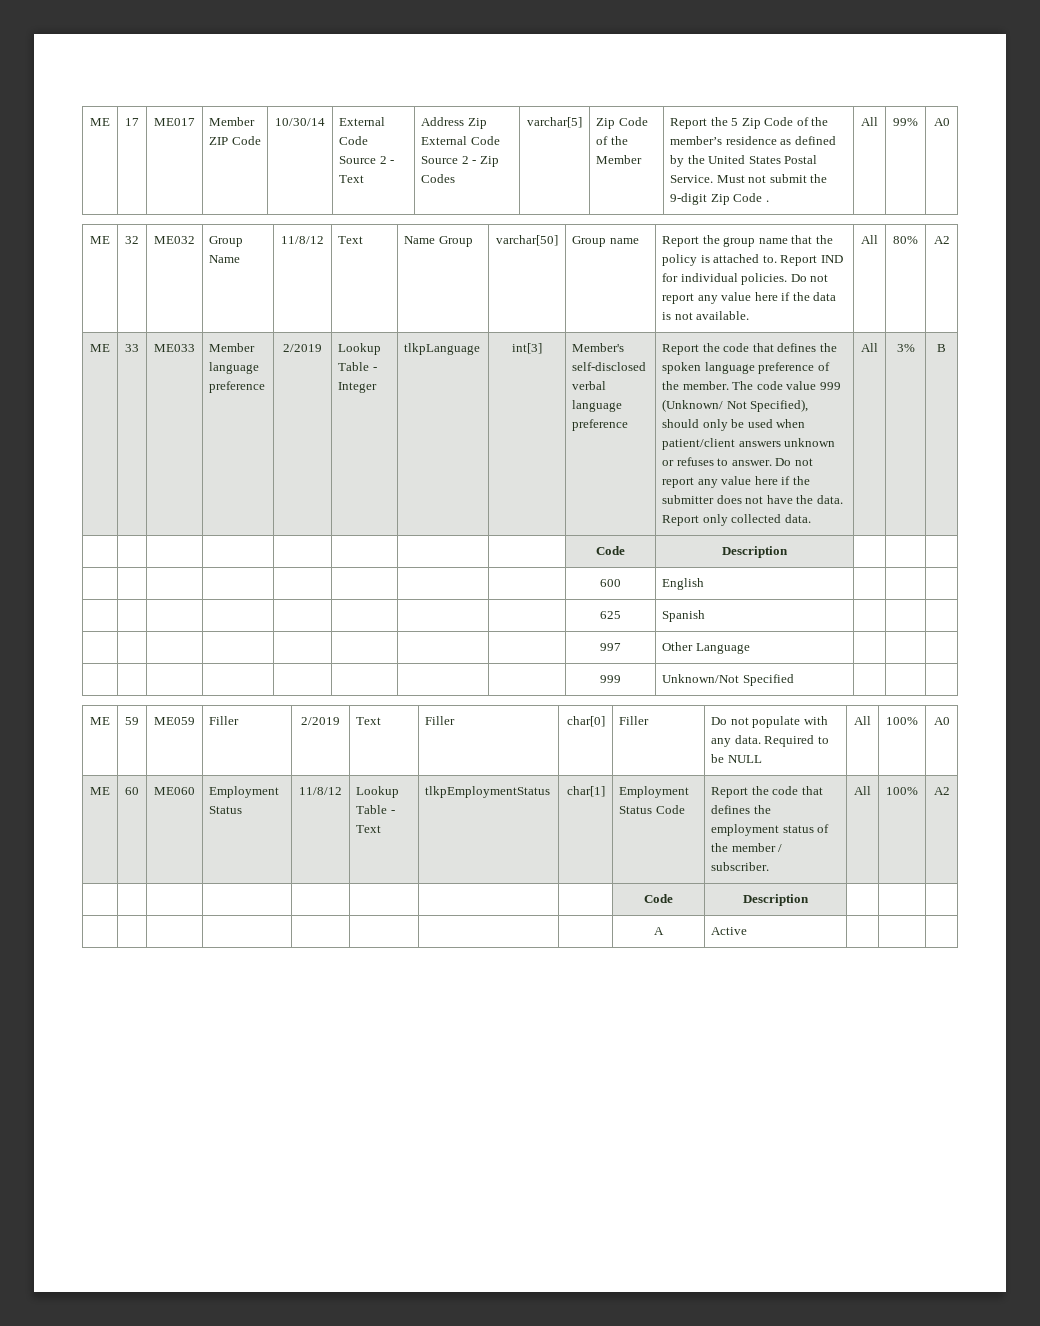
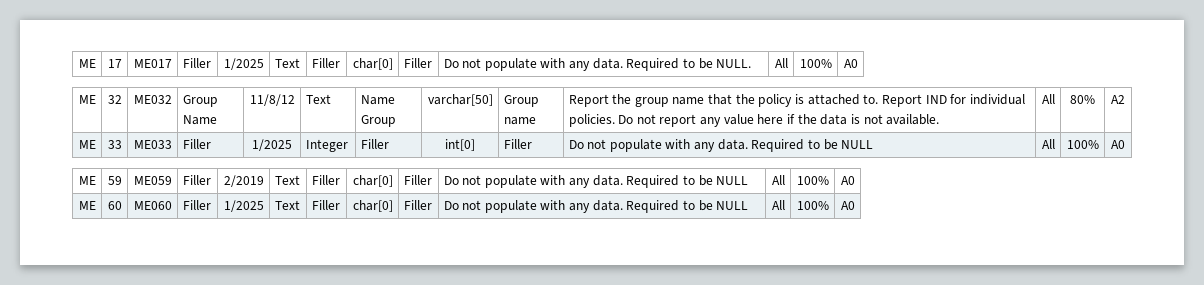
[209,117,256,126] [209,136,261,145] [275,118,325,126] [339,117,386,126] [339,136,369,145] [339,156,395,164] [339,175,365,183] [421,117,487,129] [421,136,500,145] [421,156,499,167] [421,174,456,183] [527,117,582,128] [596,117,648,129] [596,136,628,145] [596,155,643,164] [670,117,829,129] [670,136,836,145] [670,155,818,167] [670,174,828,183] [670,193,769,205] [861,117,878,126] [893,118,918,126] Member ZIP Code | 10/30/14 | External Code Source 2 - Text | Address Zip External Code Source 2 - Zip Codes | varchar[5] | Zip Code of the Member | Report the 5 Zip Code of the member’s residence as defined by the United States Postal Service. Must not submit the 9-digit Zip Code . | All | 99% -> [182,58,211,68] [223,58,264,70] [274,58,300,68] [311,58,340,68] [352,58,393,70] [403,58,432,68] [443,58,752,71] [774,58,788,68] [799,59,832,68] Filler | 1/2025 | Text | Filler | char[0] | Filler | Do not populate with any data. Required to be NULL. | All | 100%
[209,343,256,352] [209,362,260,374] [209,381,266,393] [283,344,322,352] [338,343,382,355] [338,362,377,371] [338,382,378,393] [404,343,481,355] [512,343,542,354] [572,343,625,352] [572,362,647,371] [572,381,607,390] [572,400,623,412] [572,419,629,431] [662,343,837,355] [662,362,830,374] [662,381,841,390] [662,399,809,412] [662,419,806,431] [662,438,836,450] [662,457,813,466] [662,476,810,488] [662,495,843,504] [662,514,811,526] [861,343,878,352] [896,344,915,352] [937,344,946,352] [596,546,625,555] [722,546,788,558] [600,579,621,587] [662,578,705,590] [600,611,621,619] [662,610,706,622] [600,643,621,651] [662,642,750,654] [600,675,621,683] [662,674,794,686] Member language preference | 2/2019 | Lookup Table - Integer | tlkpLanguage | int[3] | Member's self-disclosed verbal language preference | Report the code that defines the spoken language preference of the member. The code value 999 (Unknown/ Not Specified), should only be used when patient/client answers unknown or refuses to answer. Do not report any value here if the submitter does not have the data. Report only collected data. | All | 3% | B // | | | | | | | | Code | Description | | | // | | | | | | | | 600 | English | | | // | | | | | | | | 625 | Spanish | | | // | | | | | | | | 997 | Other Language | | | // | | | | | | | | 999 | Unknown/Not Specified | | | -> [182,139,211,149] [252,139,292,151] [305,139,348,152] [360,139,389,149] [445,139,475,151] [503,139,532,149] [568,139,874,152] [1041,139,1055,149] [1066,140,1099,149] [1111,140,1125,149] Filler | 1/2025 | Integer | Filler | int[0] | Filler | Do not populate with any data. Required to be NULL | All | 100% | A0
[209,786,280,798] [209,806,243,814] [299,787,342,795] [356,786,400,798] [356,805,395,814] [356,825,382,833] [425,786,551,798] [566,786,605,797] [619,786,690,798] [619,805,685,814] [711,786,823,798] [711,805,771,814] [711,824,830,836] [711,843,783,852] [711,862,770,871] [854,786,871,795] [886,787,918,795] [933,787,950,795] [644,894,673,903] [743,894,809,906] [654,927,664,935] [711,927,748,935] Employment Status | 11/8/12 | Lookup Table - Text | tlkpEmploymentStatus | char[1] | Employment Status Code | Report the code that defines the employment status of the member / subscriber. | All | 100% | A2 // | | | | | | | | Code | Description | | | // | | | | | | | | A | Active | | | -> [182,200,211,210] [223,200,264,212] [274,200,300,210] [311,200,340,210] [352,200,393,212] [403,200,432,210] [443,200,749,213] [771,200,785,210] [796,201,829,210] [840,201,855,210] Filler | 1/2025 | Text | Filler | char[0] | Filler | Do not populate with any data. Required to be NULL | All | 100% | A0

